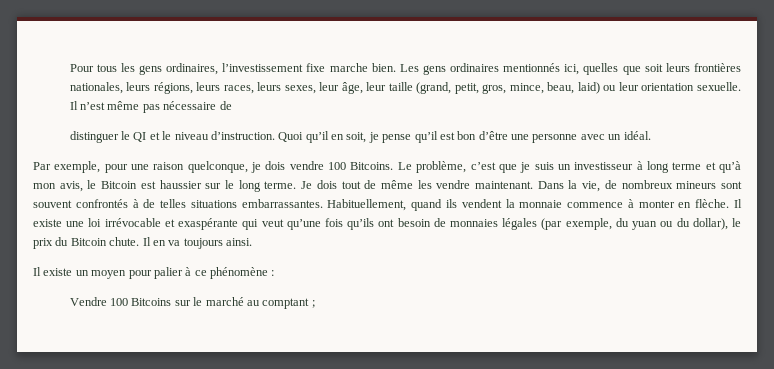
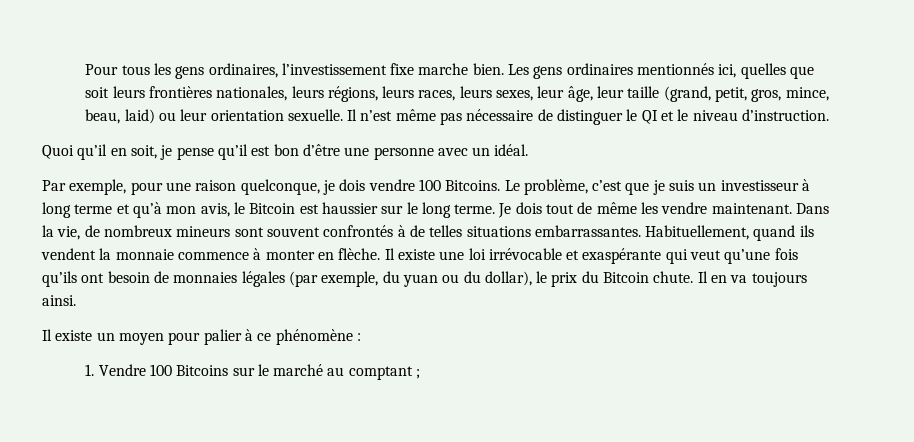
(232, 105) // -> (553, 115) none
(275, 135) none -> (829, 115) //
(275, 273) none -> [85,364,95,376] 1.

